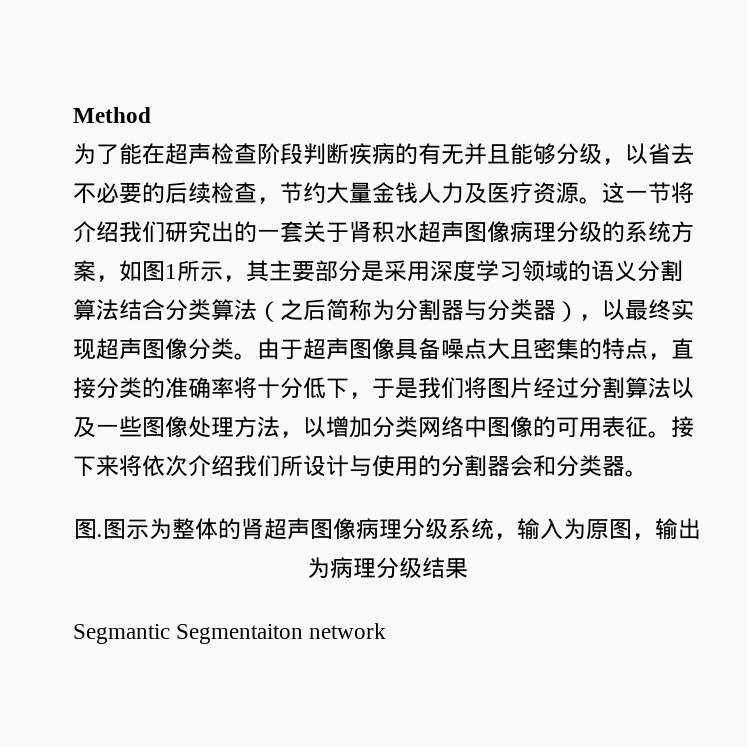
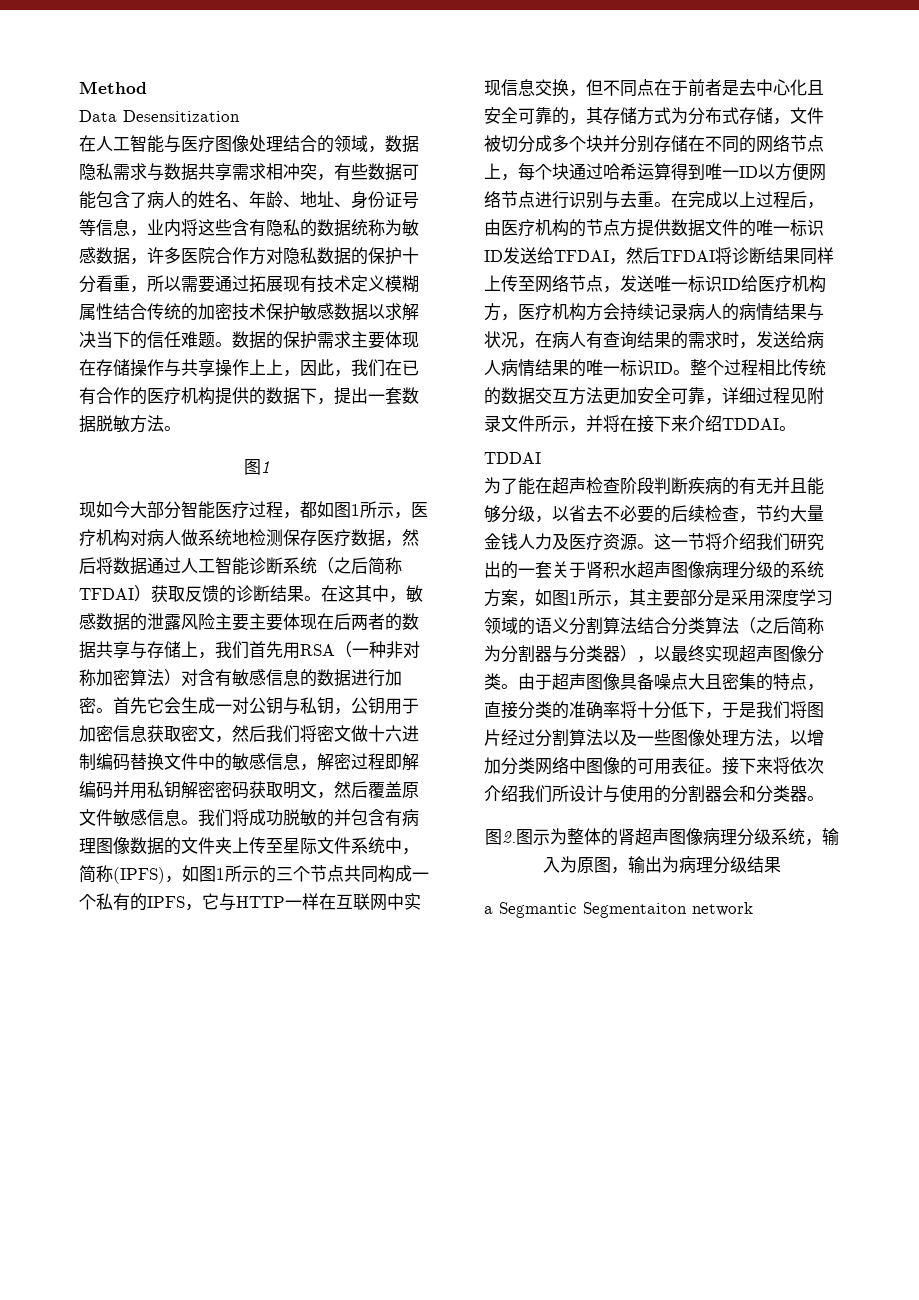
(151, 115) none -> [79,110,240,122] [79,135,419,153] [79,163,419,181] [79,191,419,209] [79,219,419,237] [79,247,419,265] [79,275,419,293] [79,303,419,321] [79,331,419,349] [79,359,419,377] [79,387,419,405] [79,415,181,433] [244,459,270,475] [79,501,428,519] [79,529,419,547] [79,557,402,575] [79,585,423,603] [79,613,419,631] [79,641,420,659] [79,669,402,687] [79,697,419,715] [79,725,419,743] [79,753,419,771] [79,781,419,799] [79,809,419,827] [79,837,419,855] [79,865,429,884] [79,893,421,911] [484,79,824,97] [484,107,824,125] [484,135,824,153] [484,163,826,181] [484,191,824,209] [484,219,824,237] [484,247,834,265] [484,275,826,293] [484,303,824,321] [484,331,824,349] [484,359,826,377] [484,387,824,405] [484,415,796,433] [484,452,541,464] // Data Desensitization // 在人工智能与医疗图像处理结合的领域，数据隐私需求与数据共享需求相冲突，有些数据可能包含了病人的姓名、年龄、地址、身份证号等信息，业内将这些含有隐私的数据统称为敏感数据，许多医院合作方对隐私数据的保护十分看重，所以需要通过拓展现有技术定义模糊属性结合传统的加密技术保护敏感数据以求解决当下的信任难题。数据的保护需求主要体现在存储操作与共享操作上上，因此，我们在已有合作的医疗机构提供的数据下，提出一套数据脱敏方法。 // 图1 // 现如今大部分智能医疗过程，都如图1所示，医疗机构对病人做系统地检测保存医疗数据，然后将数据通过人工智能诊断系统（之后简称TFDAI）获取反馈的诊断结果。在这其中，敏感数据的泄露风险主要主要体现在后两者的数据共享与存储上，我们首先用RSA（一种非对称加密算法）对含有敏感信息的数据进行加密。首先它会生成一对公钥与私钥，公钥用于加密信息获取密文，然后我们将密文做十六进制编码替换文件中的敏感信息，解密过程即解编码并用私钥解密密码获取明文，然后覆盖原文件敏感信息。我们将成功脱敏的并包含有病理图像数据的文件夹上传至星际文件系统中，简称(IPFS)，如图1所示的三个节点共同构成一个私有的IPFS，它与HTTP一样在互联网中实现信息交换，但不同点在于前者是去中心化且安全可靠的，其存储方式为分布式存储，文件被切分成多个块并分别存储在不同的网络节点上，每个块通过哈希运算得到唯一ID以方便网络节点进行识别与去重。在完成以上过程后，由医疗机构的节点方提供数据文件的唯一标识ID发送给TFDAI，然后TFDAI将诊断结果同样上传至网络节点，发送唯一标识ID给医疗机构方，医疗机构方会持续记录病人的病情结果与状况，在病人有查询结果的需求时，发送给病人病情结果的唯一标识ID。整个过程相比传统的数据交互方法更加安全可靠，详细过程见附录文件所示，并将在接下来介绍TDDAI。 // TDDAI
[96,534,103,537] . -> [502,831,516,843] 2.
(468, 568) none -> [484,906,493,914] a

